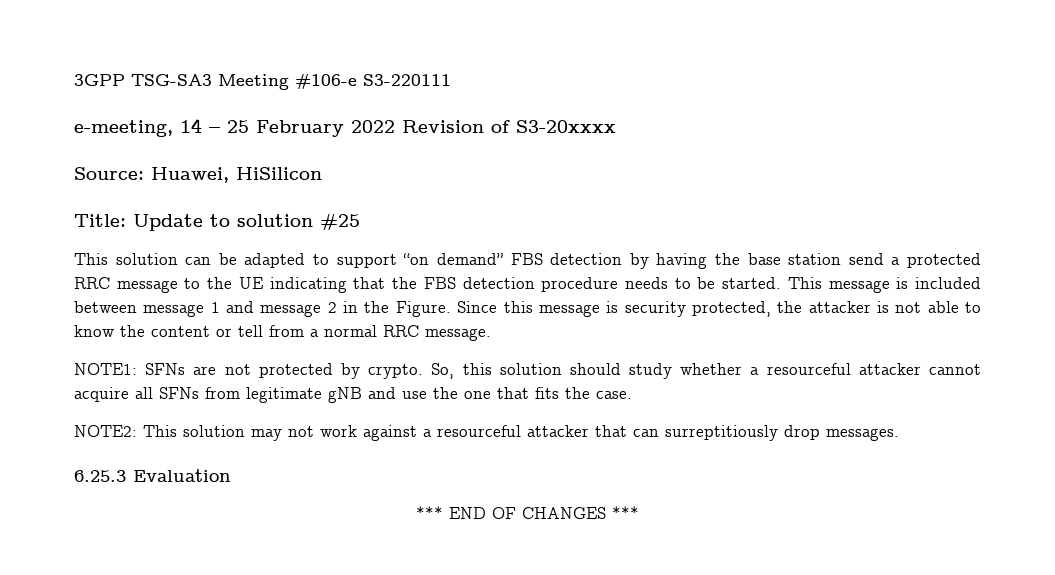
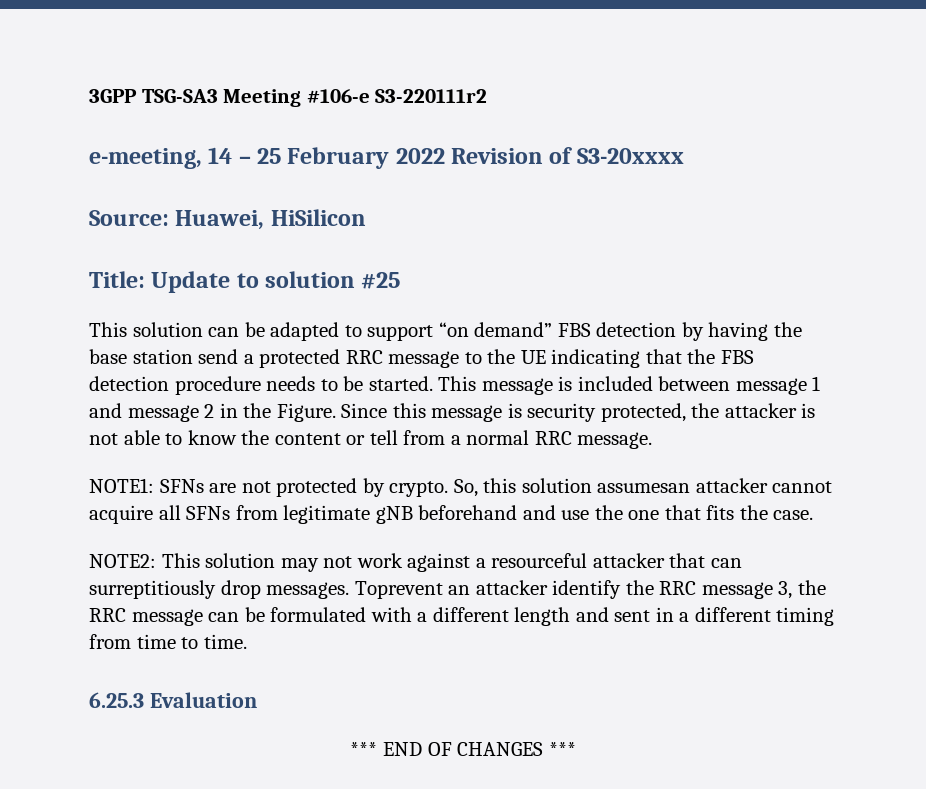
[363,74,451,86] S3-220111 -> [375,89,488,103] S3-220111r2
[569,363,851,379] should study whether a resourceful -> [597,483,691,493] assumesan
(362, 395) none -> [418,505,518,520] beforehand
(899, 434) none -> [354,580,826,599] [89,607,835,626] [89,634,247,649] Toprevent an attacker identify the RRC message 3, the RRC message can be formulated with a different length and sent in a different timing from time to time.

